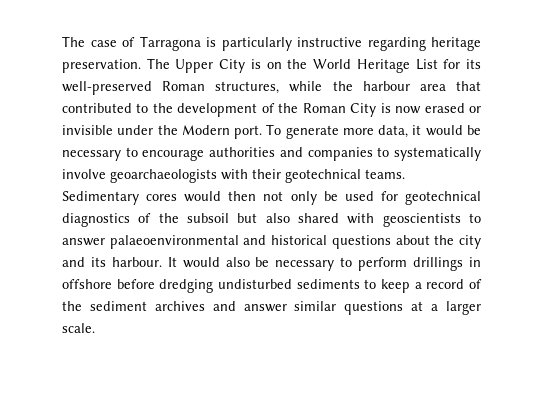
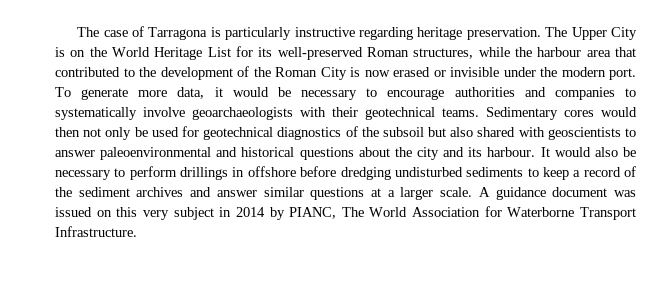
[181,125,230,135] Modern -> [561,67,606,77] modern
[109,235,239,249] palaeoenvironmental -> [100,147,212,160] paleoenvironmental
(95, 328) none -> [478,187,637,200] [55,206,636,220] [55,226,137,237] A guidance document was issued on this very subject in 2014 by PIANC, The World Association for Waterborne Transport Infrastructure.

